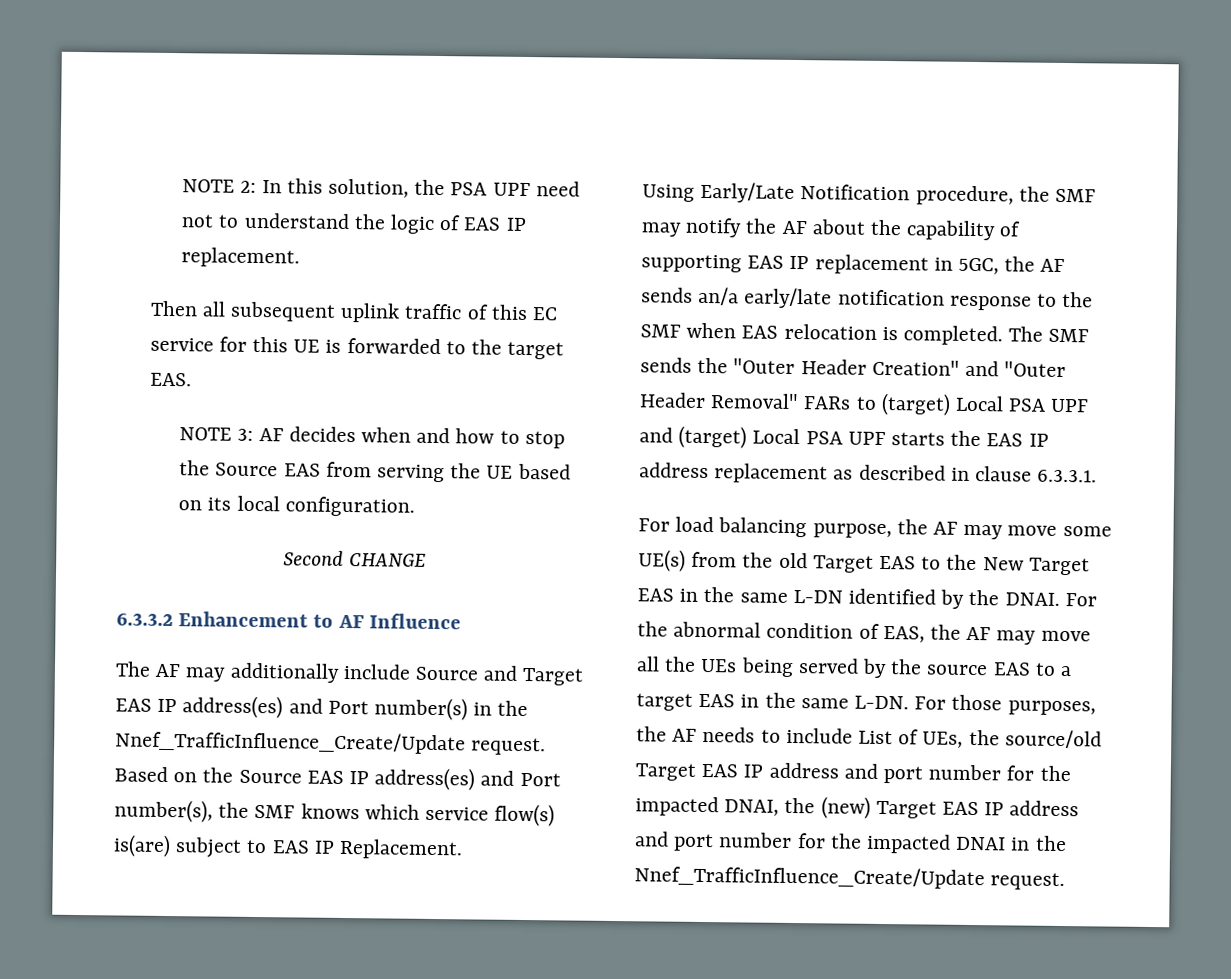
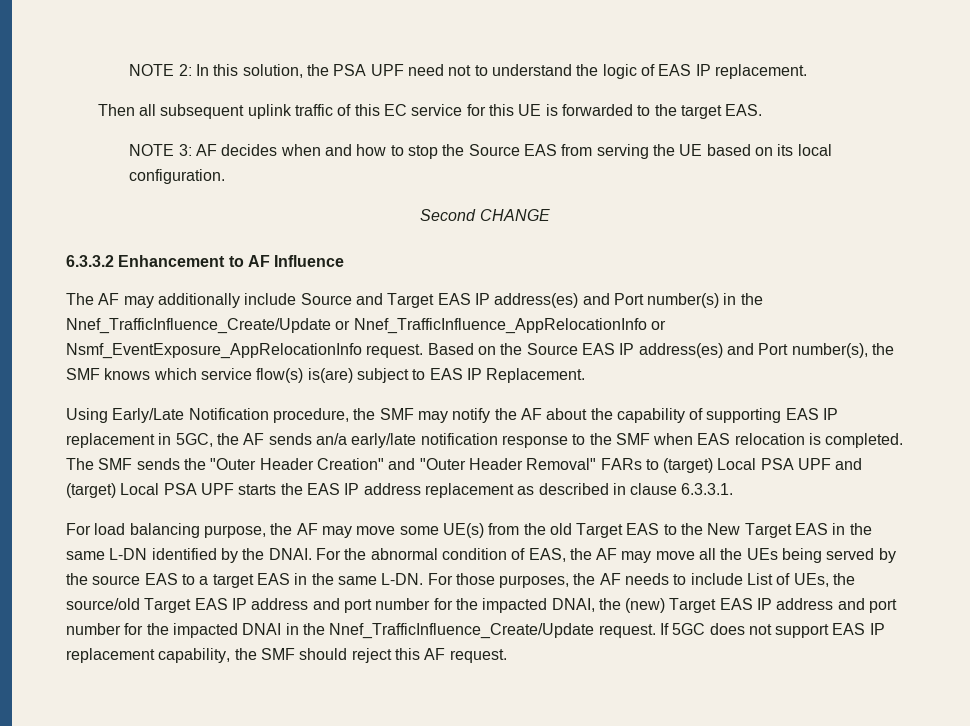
(466, 742) none -> [335,318,666,334] [66,343,362,359] or Nnef_TrafficInfluence_AppRelocationInfo or Nsmf_EventExposure_AppRelocationInfo
(1066, 881) none -> [659,623,885,638] [66,648,507,663] If 5GC does not support EAS IP replacement capability, the SMF should reject this AF request.

